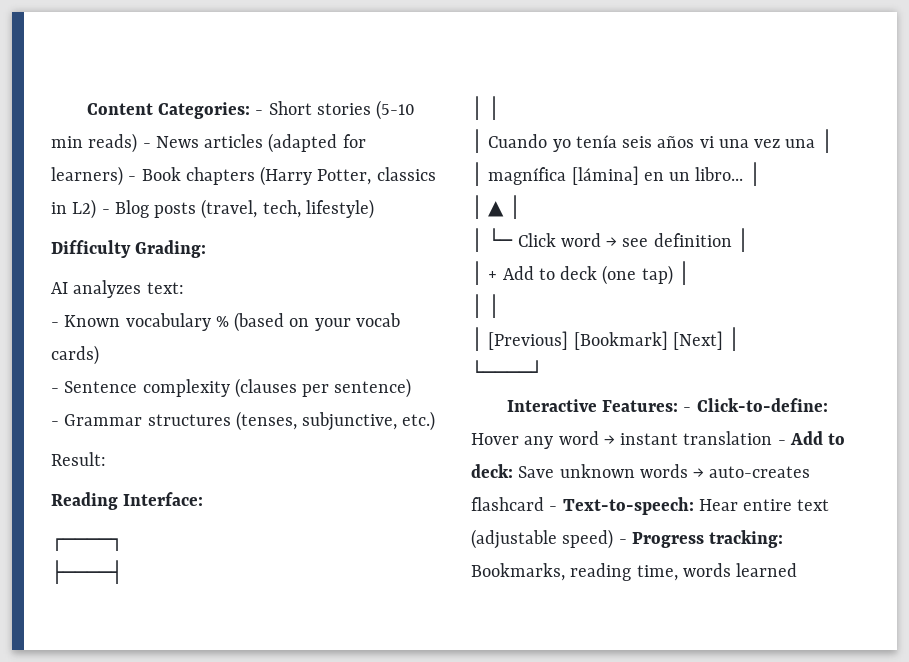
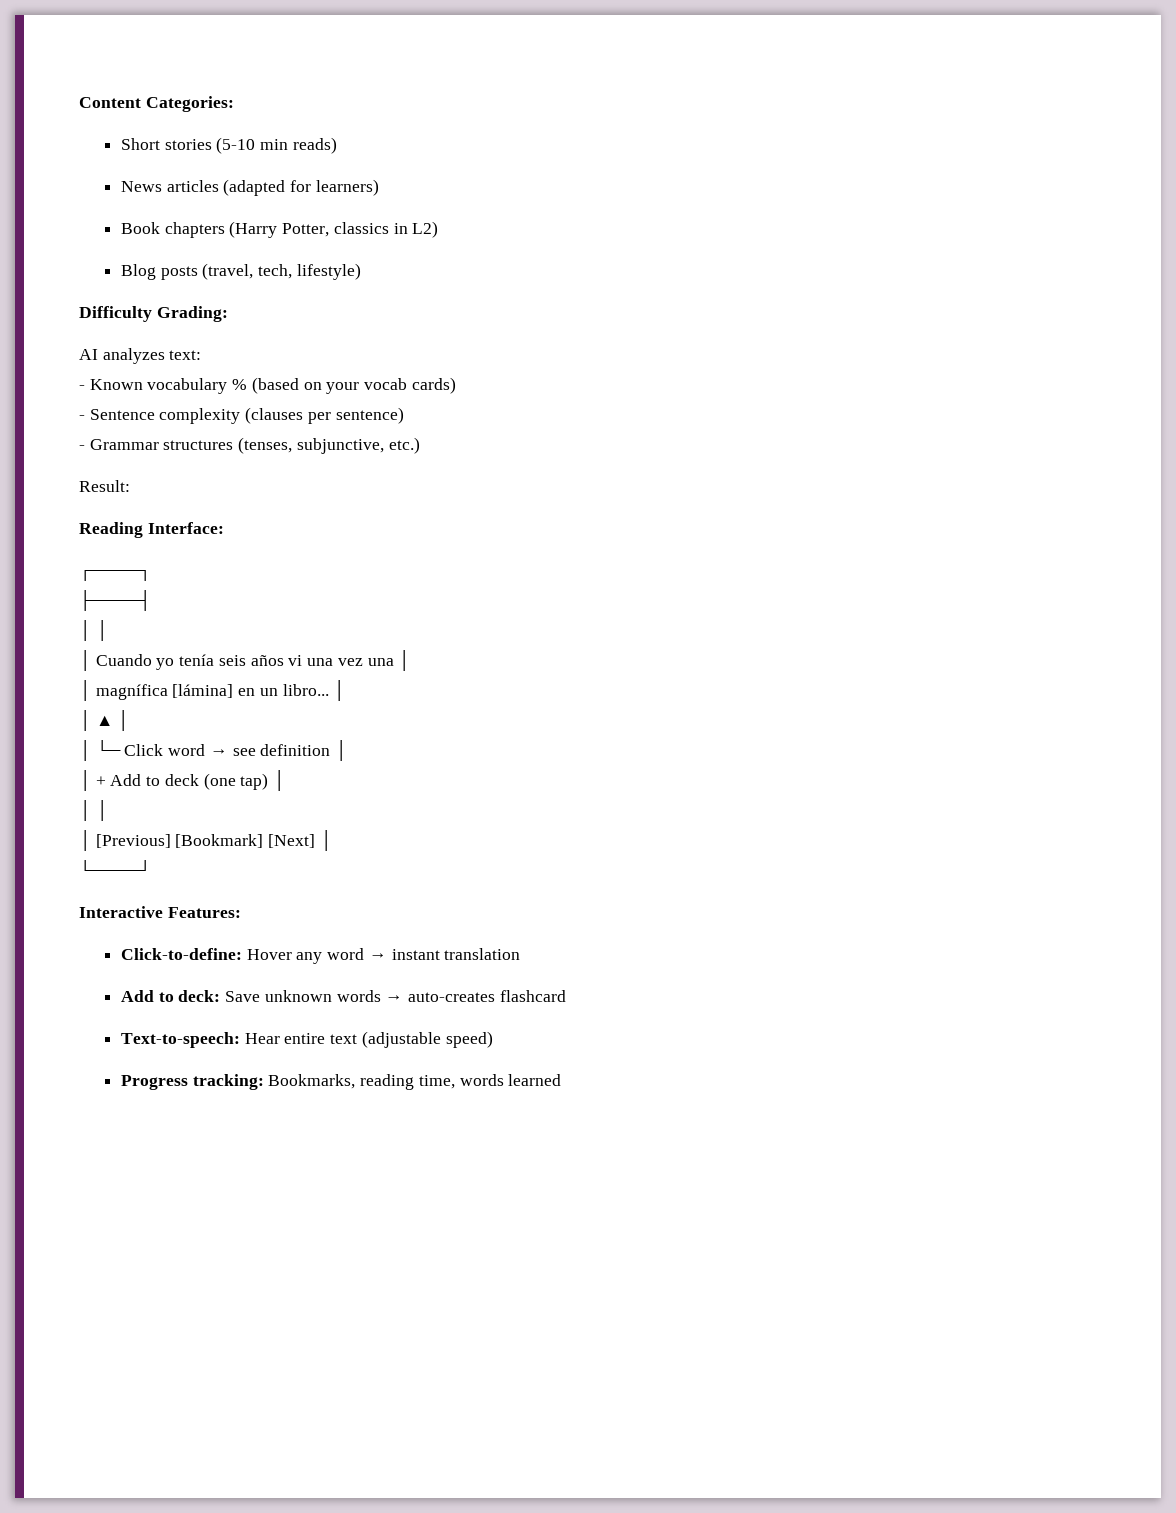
[255,110,264,115] - -> (234, 104) //
[142,143,151,148] - -> (337, 145) //
[128,176,137,181] - -> (379, 187) //
[101,209,110,214] - -> (439, 229) //
[683,407,692,412] - -> (241, 912) //
[777,440,786,445] - -> (521, 954) //
[549,506,558,511] - -> (566, 996) //
[618,539,627,544] - -> (493, 1039) //

